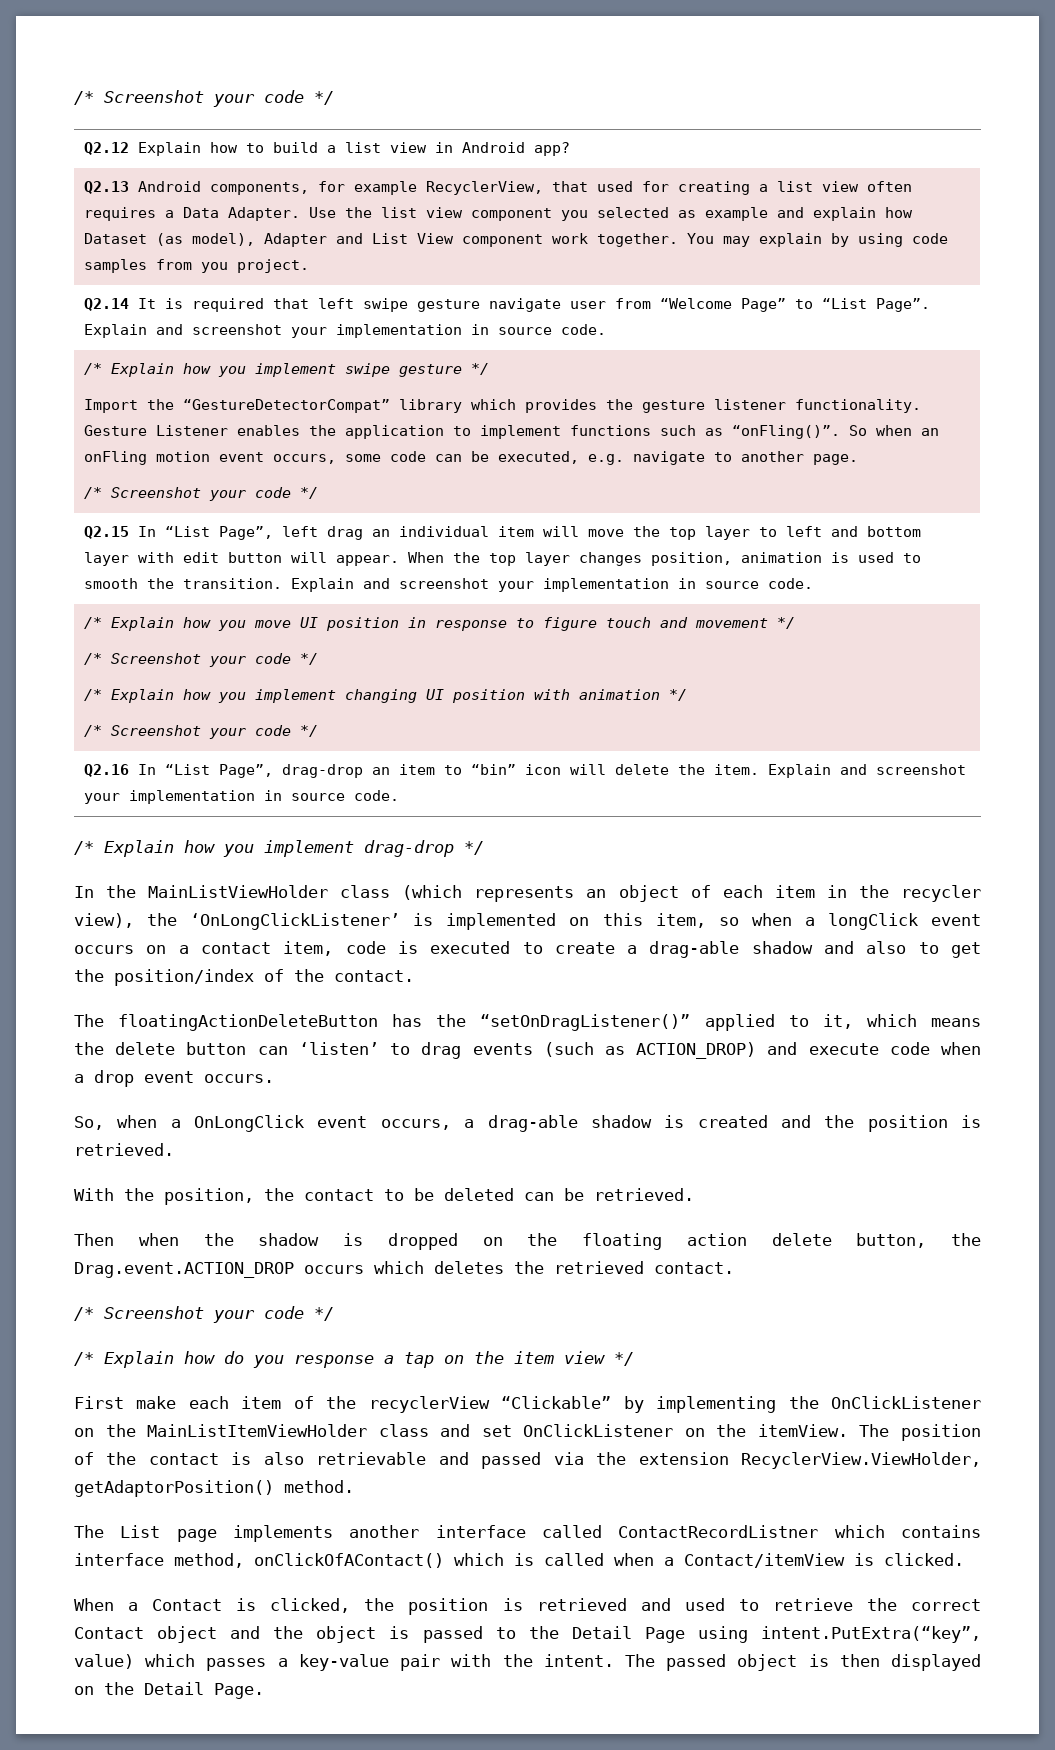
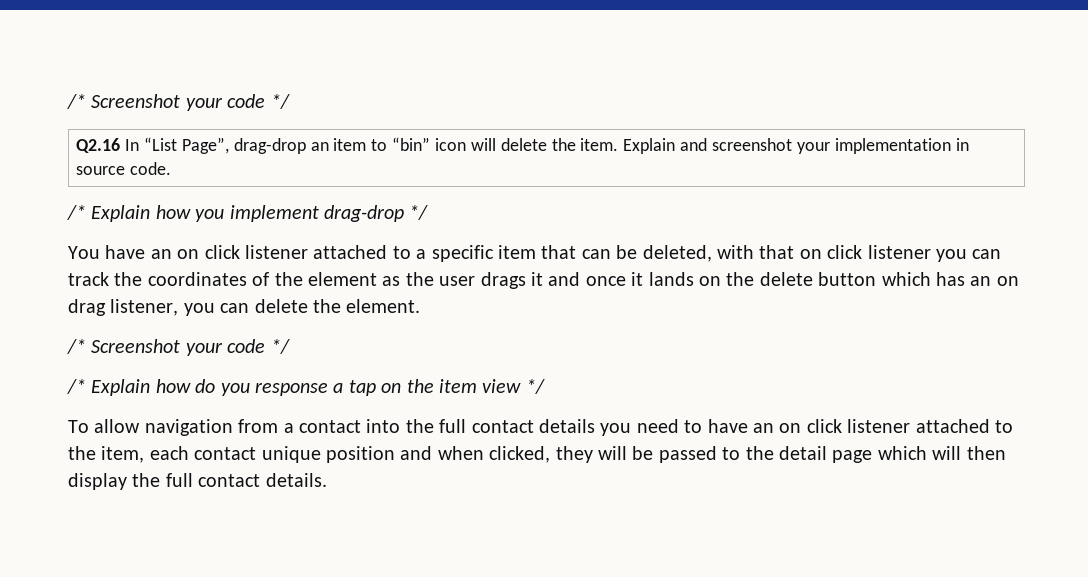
[74,90,334,107] [84,142,571,156] [84,181,913,195] [84,207,914,221] [84,233,949,247] [84,259,310,273] [84,298,931,312] [84,324,607,338] [84,363,490,377] [84,399,922,413] [84,425,940,439] [84,451,859,465] [84,487,319,501] [84,526,922,540] [84,552,922,566] [84,578,814,592] [84,617,796,631] [84,653,319,667] [84,689,688,703] [84,725,319,739] /* Screenshot your code */ // Q2.12 Explain how to build a list view in Android app? // Q2.13 Android components, for example RecyclerView, that used for creating a list view often requires a Data Adapter. Use the list view component you selected as example and explain how Dataset (as model), Adapter and List View component work together. You may explain by using code samples from you project. // Q2.14 It is required that left swipe gesture navigate user from “Welcome Page” to “List Page”. Explain and screenshot your implementation in source code. // /* Explain how you implement swipe gesture */ // Import the “GestureDetectorCompat” library which provides the gesture listener functionality. Gesture Listener enables the application to implement functions such as “onFling()”. So when an onFling motion event occurs, some code can be executed, e.g. navigate to another page. // /* Screenshot your code */ // Q2.15 In “List Page”, left drag an individual item will move the top layer to left and bottom layer with edit button will appear. When the top layer changes position, animation is used to smooth the transition. Explain and screenshot your implementation in source code. // /* Explain how you move UI position in response to figure touch and movement */ // /* Screenshot your code */ // /* Explain how you implement changing UI position with animation */ // /* Screenshot your code */ -> [67,94,290,111] /* Screenshot your code */
[74,885,982,902] [74,913,982,930] [74,941,981,958] [74,969,414,986] [74,1014,981,1031] [74,1042,981,1059] [74,1070,274,1087] [74,1115,982,1132] [74,1143,174,1156] [74,1188,694,1205] [74,1233,981,1250] [74,1261,734,1278] In the MainListViewHolder class (which represents an object of each item in the recycler view), the ‘OnLongClickListener’ is implemented on this item, so when a longClick event occurs on a contact item, code is executed to create a drag-able shadow and also to get the position/index of the contact. // The floatingActionDeleteButton has the “setOnDragListener()” applied to it, which means the delete button can ‘listen’ to drag events (such as ACTION_DROP) and execute code when a drop event occurs. // So, when a OnLongClick event occurs, a drag-able shadow is created and the position is retrieved. // With the position, the contact to be deleted can be retrieved. // Then when the shadow is dropped on the floating action delete button, the Drag.event.ACTION_DROP occurs which deletes the retrieved contact. -> [68,245,1002,262] [68,272,1019,289] [68,299,421,316] You have an on click listener attached to a specific item that can be deleted, with that on click listener you can track the coordinates of the element as the user drags it and once it lands on the delete button which has an on drag listener, you can delete the element.
[74,1396,982,1413] [74,1424,981,1441] [74,1452,982,1469] [74,1480,354,1497] [74,1525,982,1542] [74,1553,964,1568] [74,1598,981,1615] [74,1626,982,1643] [74,1654,981,1671] [74,1682,264,1699] First make each item of the recyclerView “Clickable” by implementing the OnClickListener on the MainListItemViewHolder class and set OnClickListener on the itemView. The position of the contact is also retrievable and passed via the extension RecyclerView.ViewHolder, getAdaptorPosition() method. // The List page implements another interface called ContactRecordListner which contains interface method, onClickOfAContact() which is called when a Contact/itemView is clicked. // When a Contact is clicked, the position is retrieved and used to retrieve the correct Contact object and the object is passed to the Detail Page using intent.PutExtra(“key”, value) which passes a key-value pair with the intent. The passed object is then displayed on the Detail Page. -> [68,419,1013,436] [68,446,1006,463] [68,473,327,490] To allow navigation from a contact into the full contact details you need to have an on click listener attached to the item, each contact unique position and when clicked, they will be passed to the detail page which will then display the full contact details.

